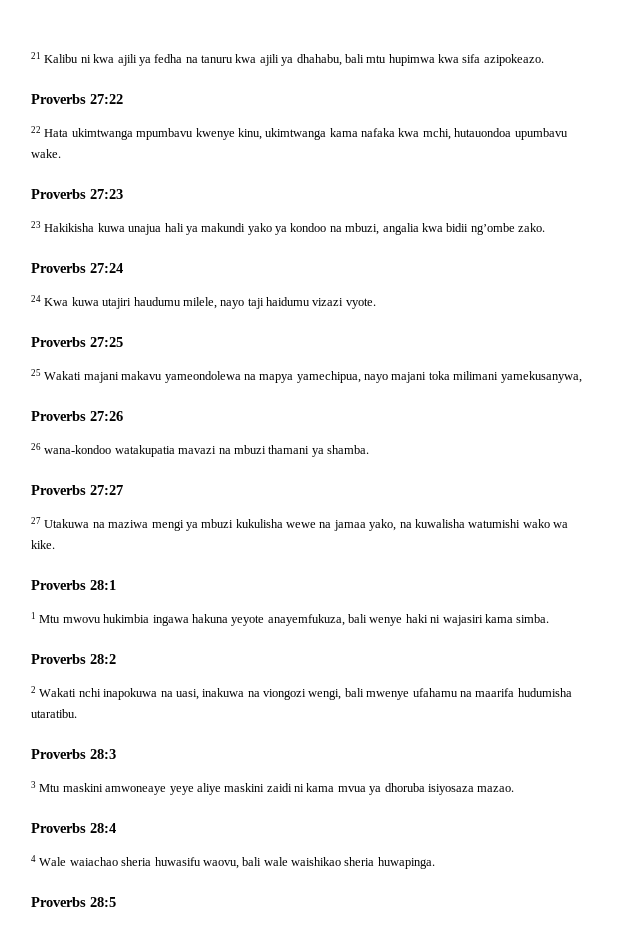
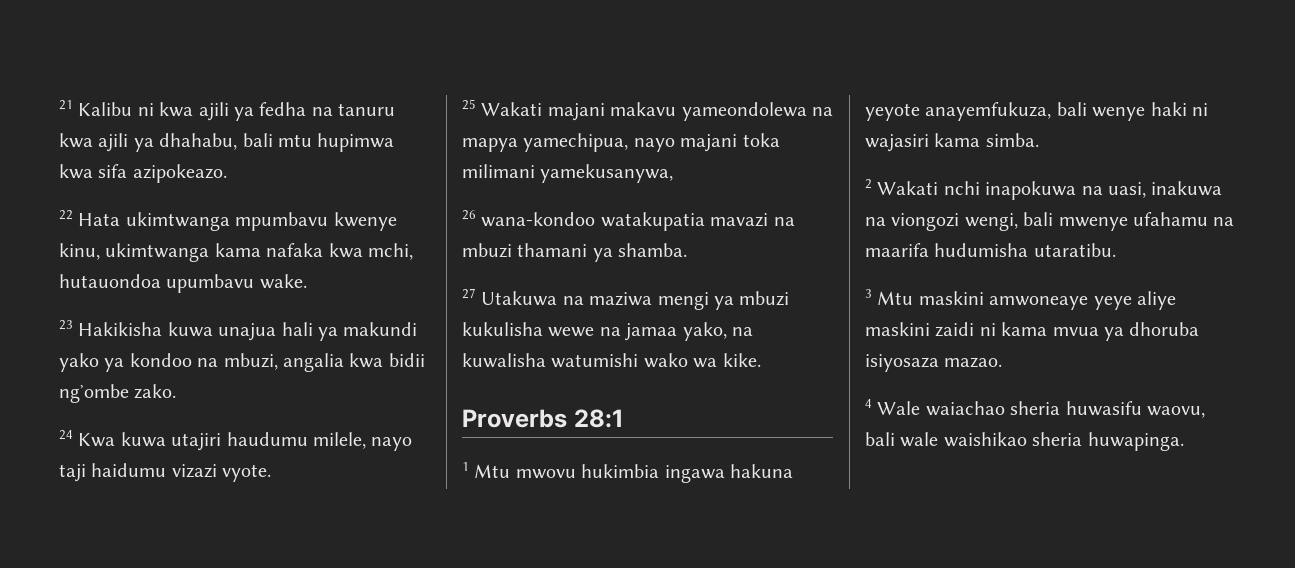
[31,94,123,104] // Proverbs 27:22 -> (227, 173) none
[31,189,123,199] // Proverbs 27:23 -> (307, 281) none
[31,263,123,273] // Proverbs 27:24 -> (177, 391) none
[31,337,123,347] // Proverbs 27:25 -> (272, 473) none
[31,411,123,421] // Proverbs 27:26 -> (674, 173) none
[31,485,123,495] // Proverbs 27:27 -> (688, 250) none
[31,654,116,664] // Proverbs 28:2 -> (1039, 140) none
[31,749,116,759] // Proverbs 28:3 -> (1116, 250) none
[31,823,116,833] // Proverbs 28:4 -> (1003, 362) none
[31,897,116,907] // Proverbs 28:5 -> (1184, 441) none

